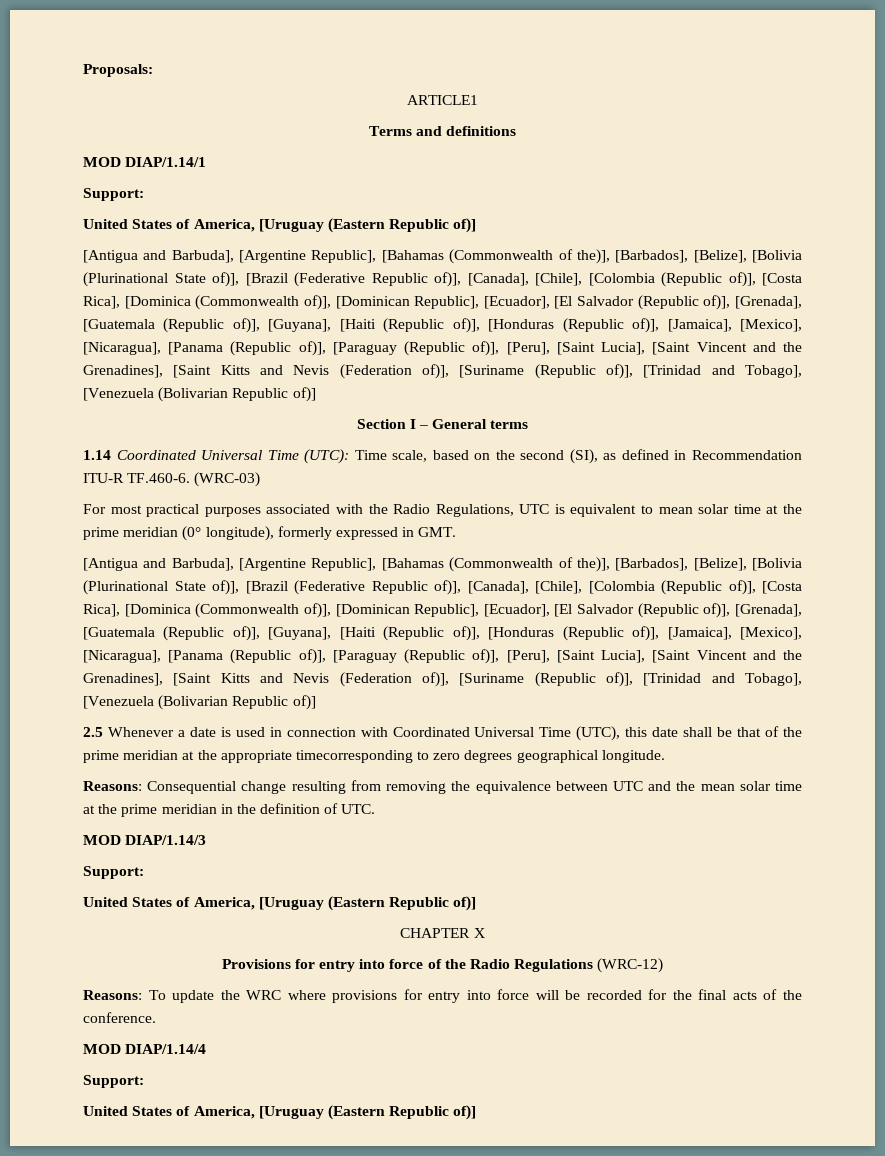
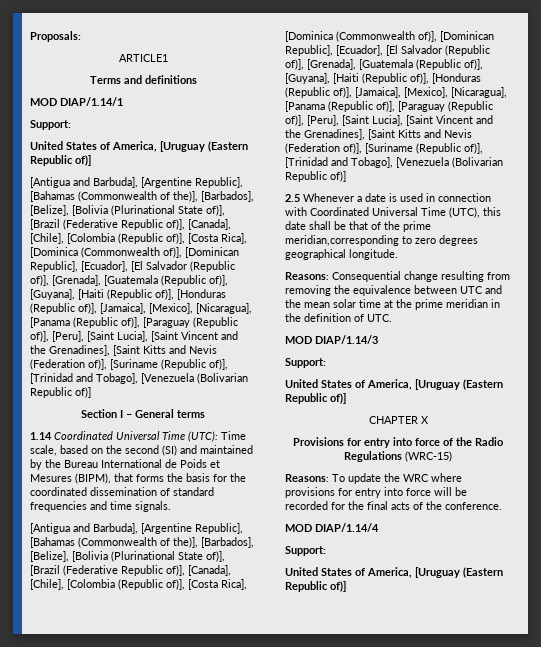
[569,449,802,464] [83,472,261,487] [83,504,803,517] [83,526,457,541] (SI), as defined in Recommendation ITU-R TF.460-6. (WRC-03) // For most practical purposes associated with the Radio Regulations, UTC is equivalent to mean solar time at the prime meridian (0° longitude), formerly expressed in GMT. -> [162,445,253,456] [30,459,220,470] [30,473,246,484] [30,487,214,496] [30,501,171,512] (SI) and maintained by the Bureau International de Poids et Mesures (BIPM), that forms the basis for the coordinated dissemination of standard frequencies and time signals.
[123,750,413,763] meridian at the appropriate timecorresponding -> [285,235,399,246] meridian,corresponding
[597,958,664,973] (WRC-12) -> [405,451,452,462] (WRC-15)

